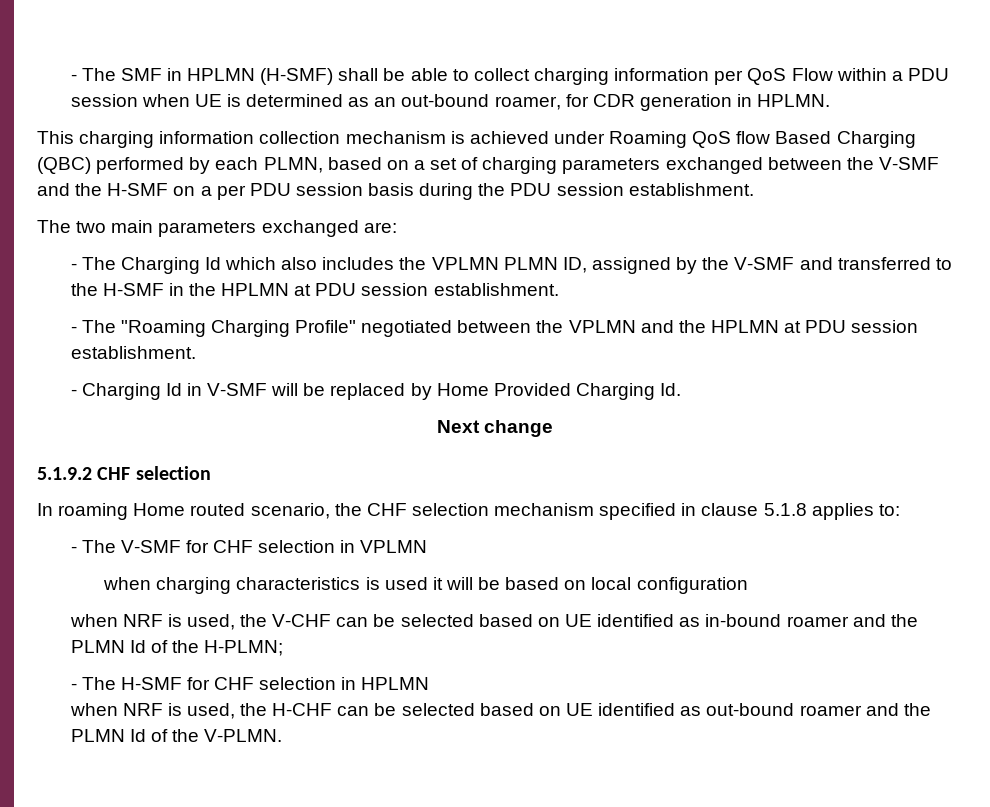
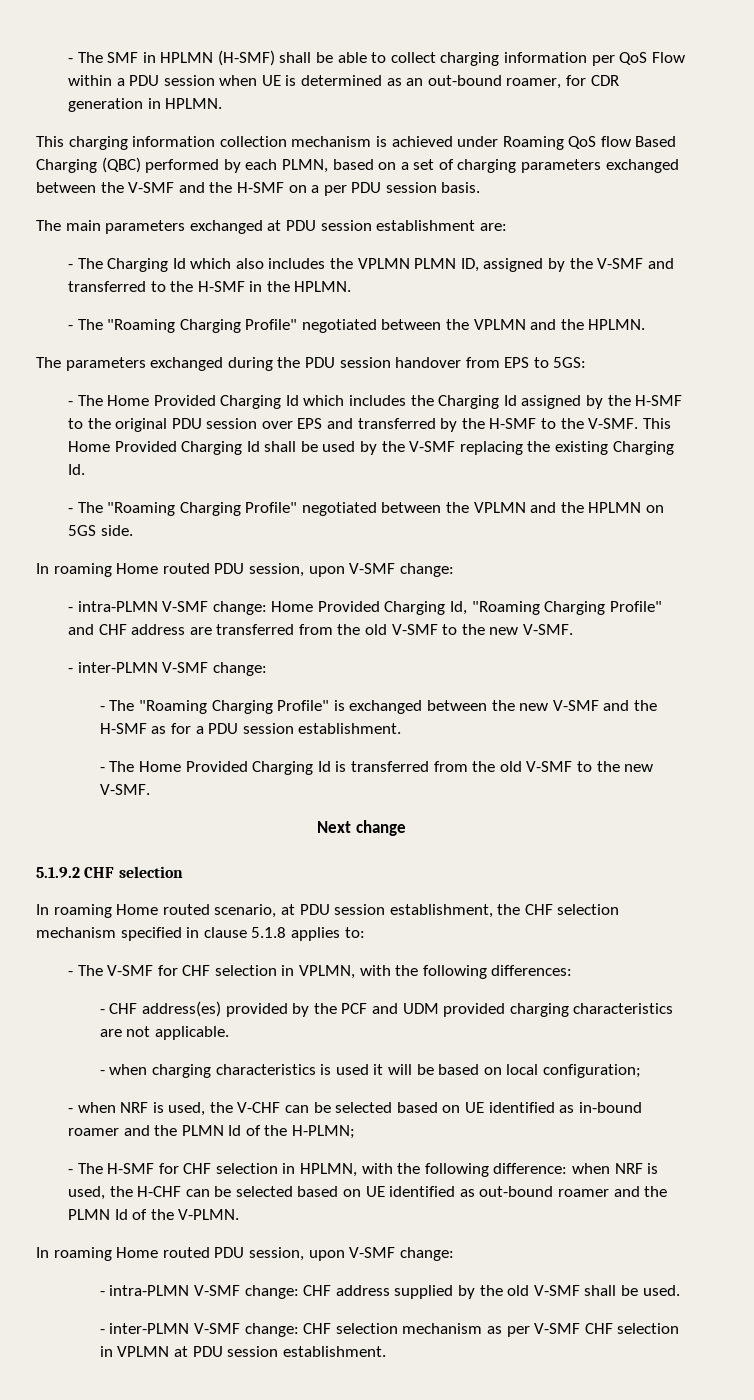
[368,183,754,200] [37,220,107,233] basis during the PDU session establishment. // The two -> [441,182,481,193] [36,220,61,231] basis. // The
(359, 228) none -> [267,220,476,231] at PDU session establishment
[221,283,559,296] HPLMN at PDU session establishment. -> [294,281,352,292] [67,319,646,333] [36,357,587,371] [67,395,683,409] [67,418,671,432] [67,441,674,455] [67,464,85,475] HPLMN. // - The "Roaming Charging Profile" negotiated between the VPLMN and the HPLMN. // The parameters exchanged during the PDU session handover from EPS to 5GS: // - The Home Provided Charging Id which includes the Charging Id assigned by the H-SMF to the original PDU session over EPS and transferred by the H-SMF to the V-SMF. This Home Provided Charging Id shall be used by the V-SMF replacing the existing Charging Id.
[784,320,919,333] [70,346,196,359] [70,383,682,400] at PDU session establishment. // - Charging Id in V-SMF will be replaced by Home Provided Charging Id. -> [646,505,665,513] [67,525,133,536] [36,563,454,577] [67,601,662,615] [67,624,574,635] [67,662,267,676] [99,700,657,714] [99,723,402,734] [99,761,654,775] [99,784,150,795] on 5GS side. // In roaming Home routed PDU session, upon V-SMF change: // - intra-PLMN V-SMF change: Home Provided Charging Id, "Roaming Charging Profile" and CHF address are transferred from the old V-SMF to the new V-SMF. // - inter-PLMN V-SMF change: // - The "Roaming Charging Profile" is exchanged between the new V-SMF and the H-SMF as for a PDU session establishment. // - The Home Provided Charging Id is transferred from the old V-SMF to the new V-SMF.
(330, 511) none -> [280,904,493,918] at PDU session establishment,
[360,540,428,553] VPLMN // -> [299,965,573,979] [99,1001,674,1017] [99,1026,230,1040] [99,1070,105,1075] VPLMN, with the following differences: // - CHF address(es) provided by the PCF and UDM provided charging characteristics are not applicable. // -
[636,577,748,594] configuration // -> [542,1064,641,1078] [67,1108,73,1113] configuration; // -
[361,677,430,690] HPLMN // -> [300,1163,568,1177] HPLMN, with the following difference:
(283, 735) none -> [36,1247,454,1261] [99,1285,680,1299] [99,1323,680,1337] [99,1346,386,1357] // In roaming Home routed PDU session, upon V-SMF change: // - intra-PLMN V-SMF change: CHF address supplied by the old V-SMF shall be used. // - inter-PLMN V-SMF change: CHF selection mechanism as per V-SMF CHF selection in VPLMN at PDU session establishment.

